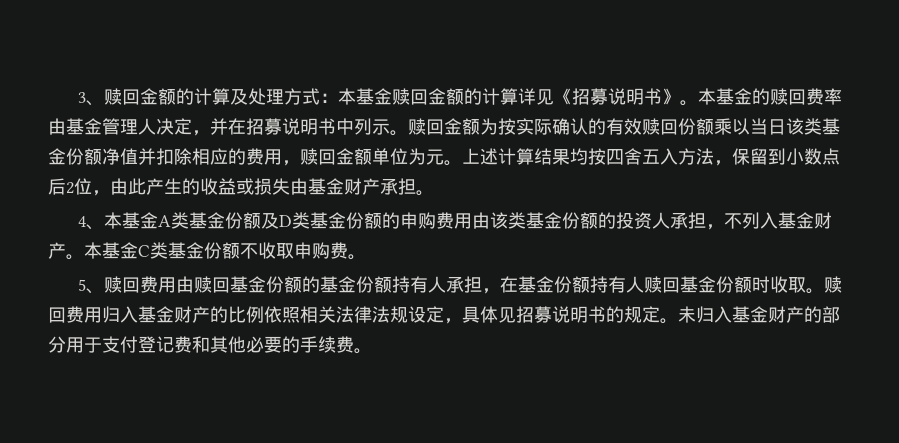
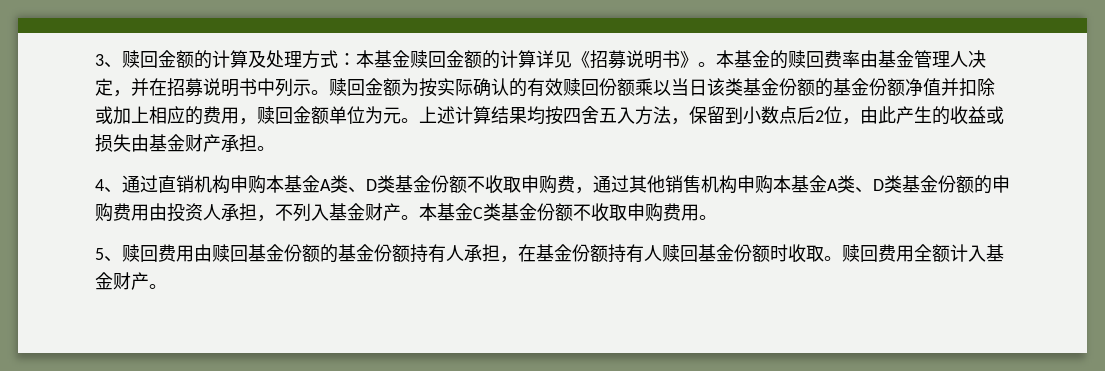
(102, 156) none -> [815,78,905,97] 的基金份额
(192, 156) none -> [95,106,149,124] 或加上
[103,212,279,229] 本基金A类基金份额及 -> [122,175,873,194] 通过直销机构申购本基金A类、D类基金份额不收取申购费，通过其他销售机构申购本基金A类、
[489,212,616,229] 该类基金份额的 -> (167, 212) none
(348, 250) none -> [681,204,699,221] 用
[102,306,840,324] [48,336,354,353] 归入基金财产的比例依照相关法律法规设定，具体见招募说明书的规定。未归入基金财产的部分用于支付登记费和其他必要的手续费 -> [914,244,1004,262] [95,272,149,290] 全额计入基金财产

